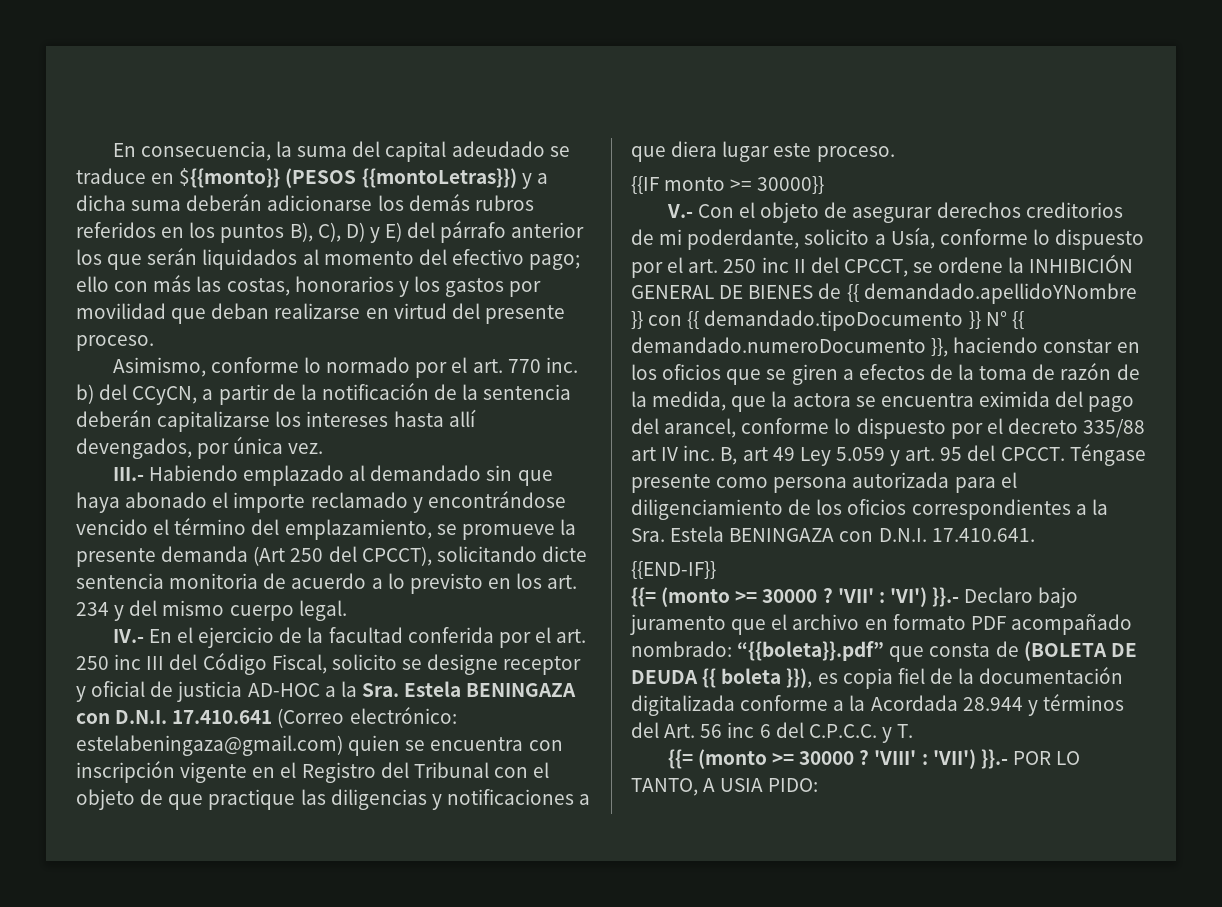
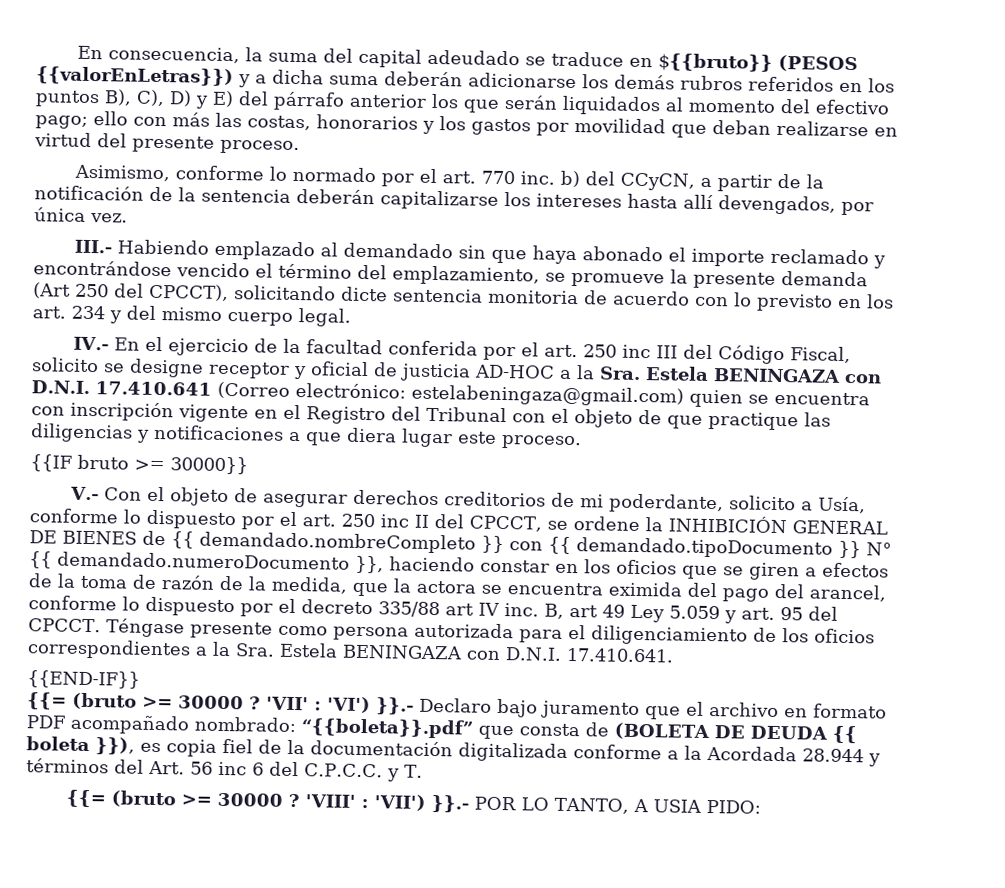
[179,168,517,188] ${{monto}} (PESOS {{montoLetras}}) -> [657,53,858,73] [36,66,234,87] ${{bruto}} (PESOS {{valorEnLetras}})
[371,578,383,589] a -> [695,296,729,307] con
[664,177,726,191] monto -> [77,454,129,470] bruto
[863,283,1137,304] demandado.apellidoYNombre -> [199,531,476,554] demandado.nombreCompleto
[661,587,731,607] (monto -> [72,692,137,710] (bruto
[697,749,767,769] (monto -> [110,790,176,808] (bruto

